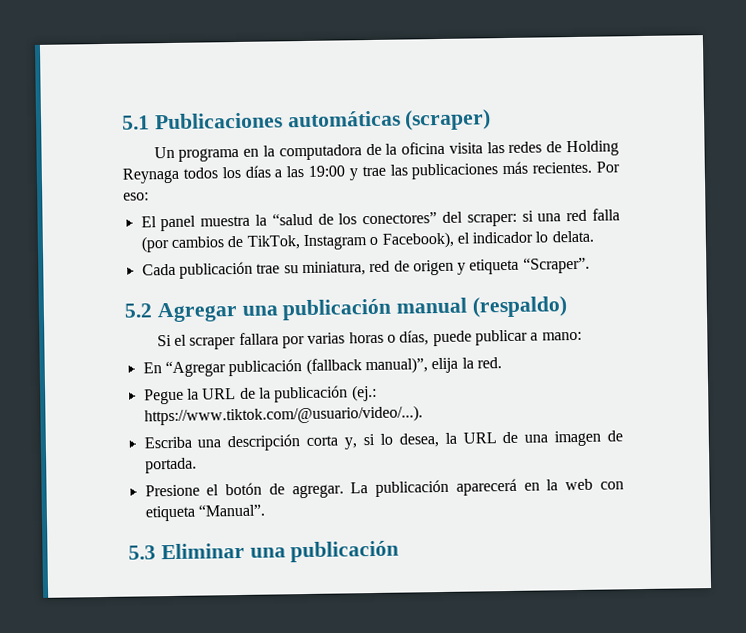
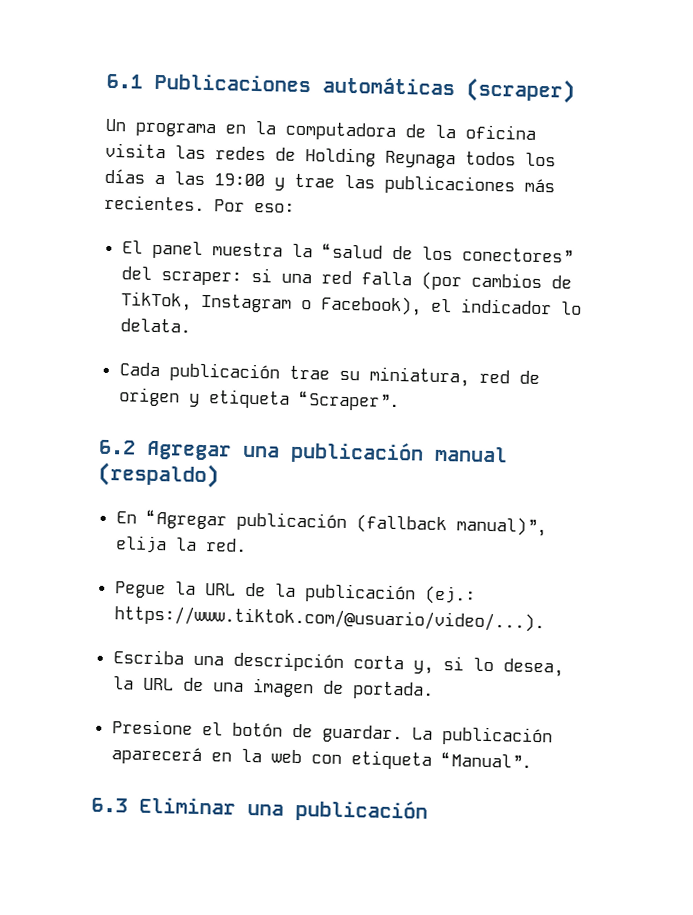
[121,115,150,130] 5.1 -> [106,73,143,89] 6.1
[124,303,152,318] 5.2 -> [99,439,136,455] 6.2
[156,329,582,350] // Si el scraper fallara por varias horas o días, puede publicar a mano: -> (219, 475) none
[291,484,344,499] agregar. -> [321,724,403,744] guardar.
[128,545,156,560] 5.3 -> [91,797,128,813] 6.3

